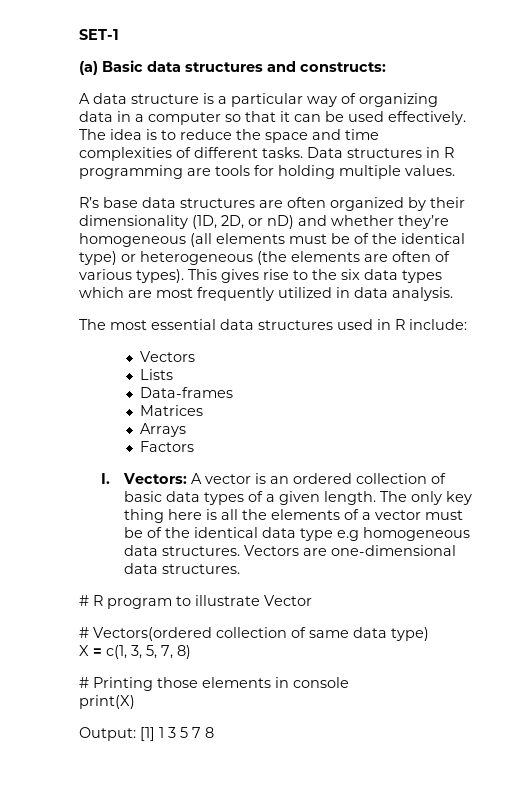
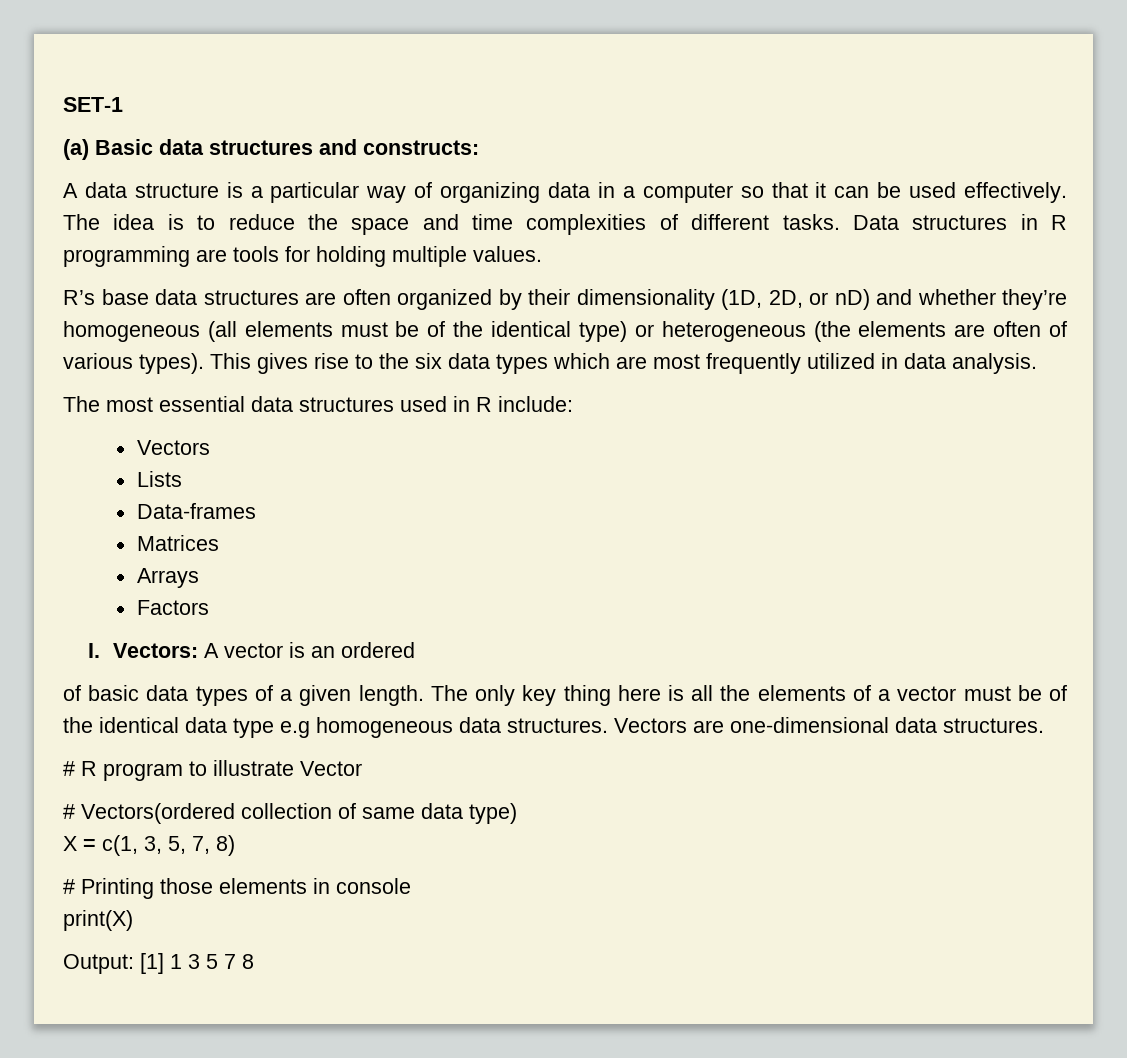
[355,473,427,484] collection -> (415, 650) //

